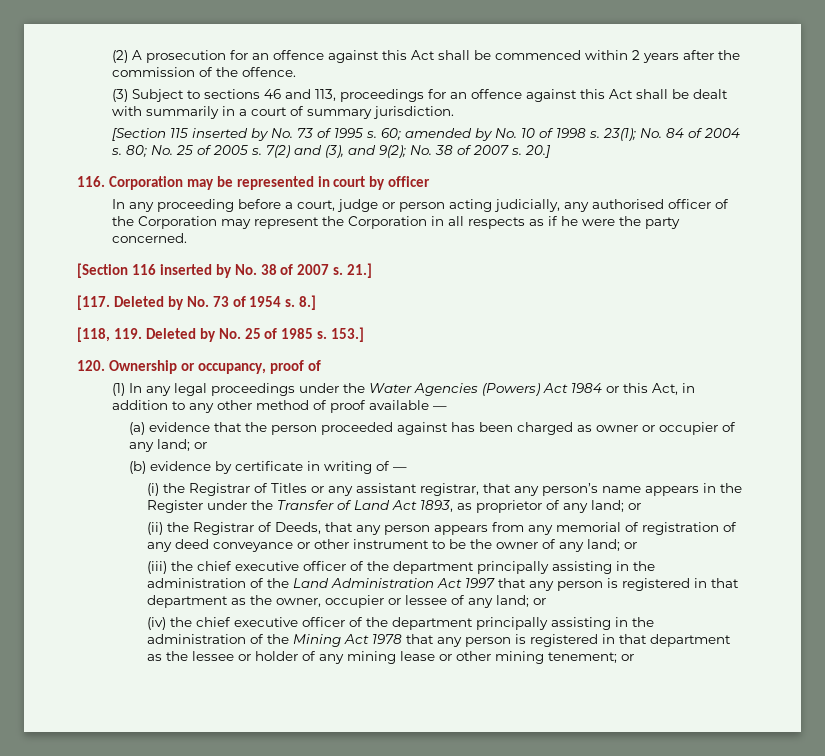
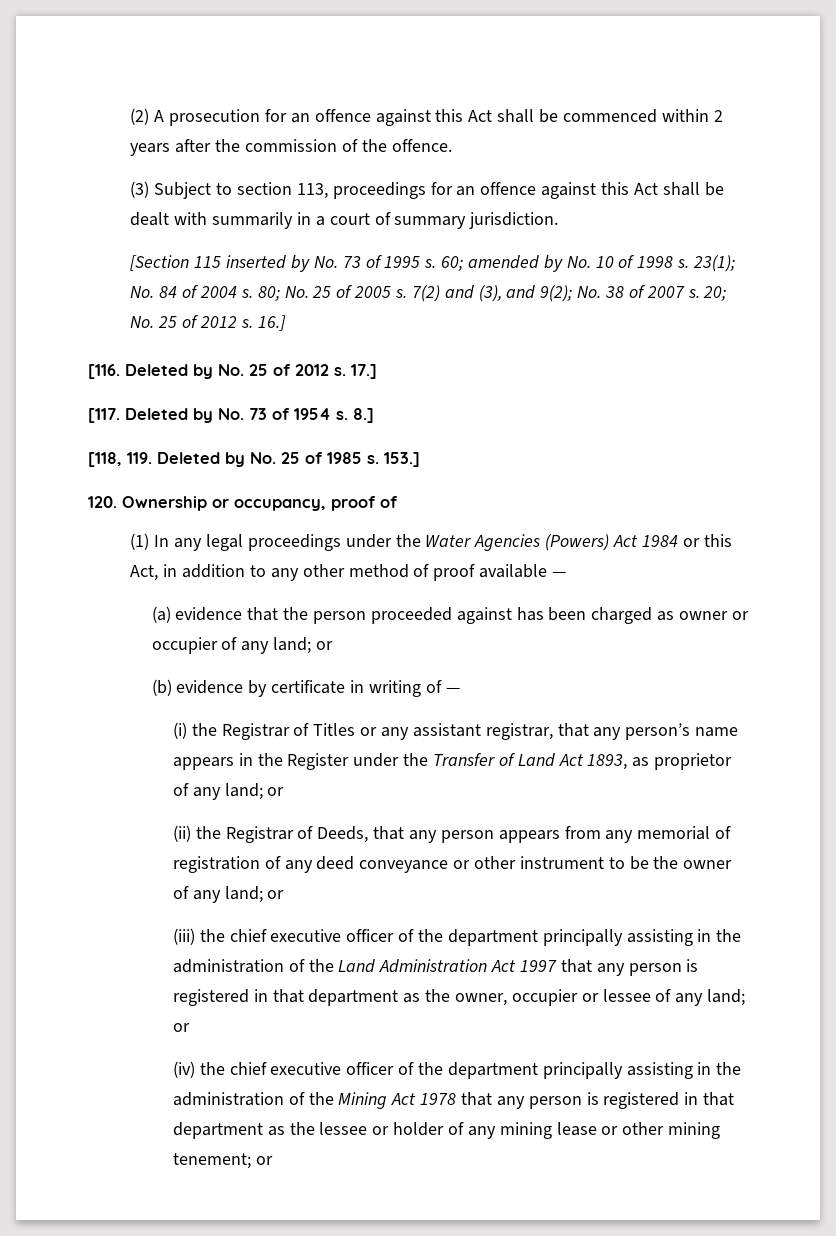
[203,89,311,99] sections 46 and -> [236,182,292,195] section
[524,145,551,158] [77,176,431,190] [111,199,729,212] [111,216,680,229] [111,233,187,243] [77,263,373,278] 20.] // 116. Corporation may be represented in court by officer // In any proceeding before a court, judge or person acting judicially, any authorised officer of the Corporation may represent the Corporation in all respects as if he were the party concerned. // [Section 116 inserted by No. 38 of 2007 s. 21.] -> [703,286,727,301] [130,315,286,331] [88,364,377,379] 20; No. 25 of 2012 s. 16.] // [116. Deleted by No. 25 of 2012 s. 17.]

